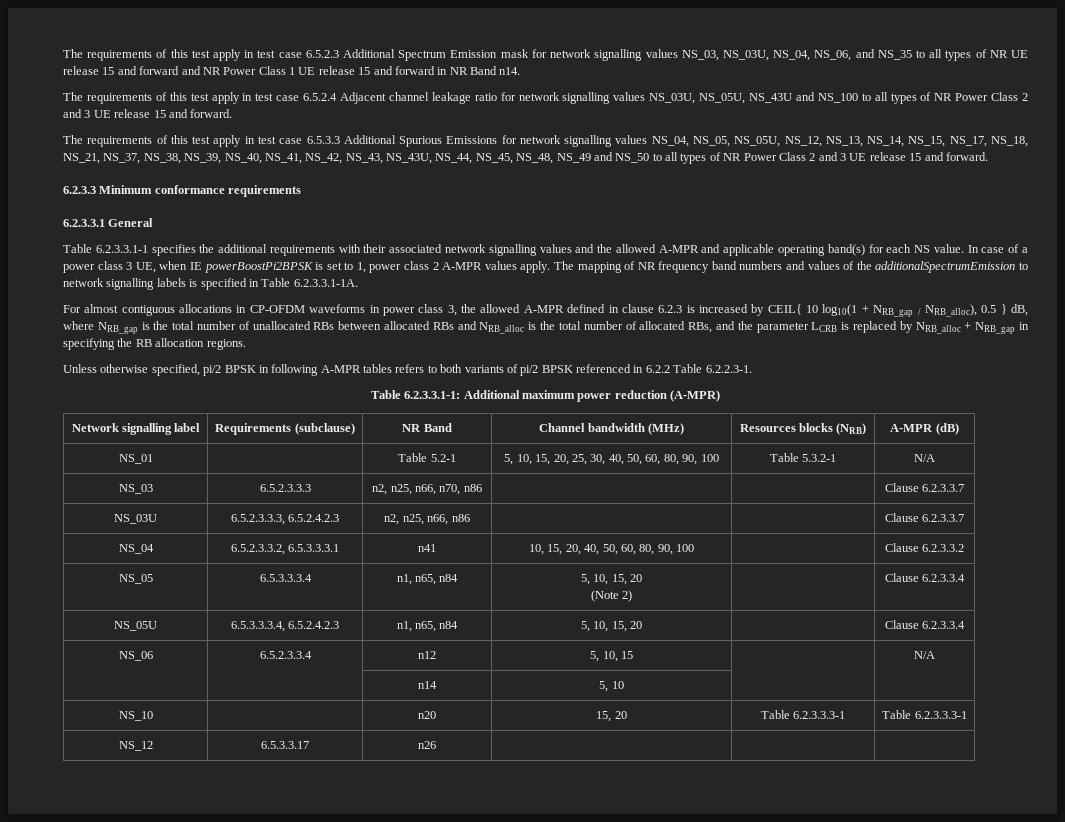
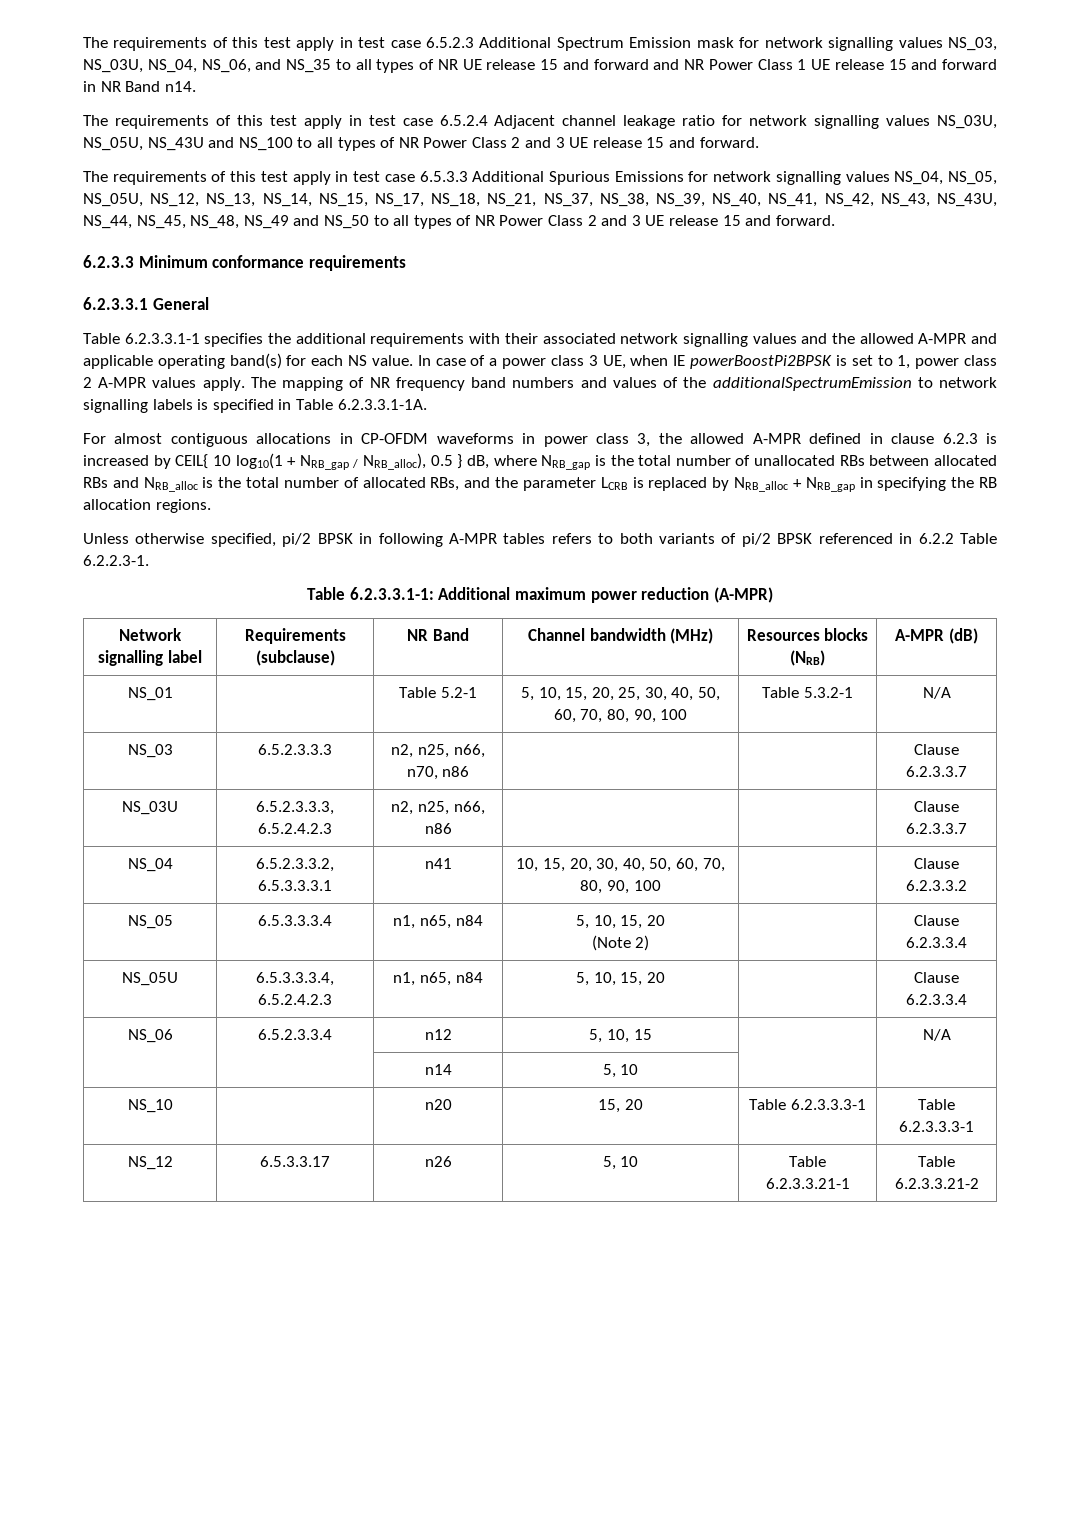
(661, 459) none -> [580,709,603,723] 70,
[584,544,636,555] 40, 50, 60, -> [596,858,725,872] 30, 40, 50, 60, 70,
(436, 745) | | -> [602,1156,639,1170] [789,1156,826,1167] [765,1178,850,1189] [918,1156,955,1167] [894,1178,979,1189] 5, 10 | Table 6.2.3.3.21-1 | Table 6.2.3.3.21-2

